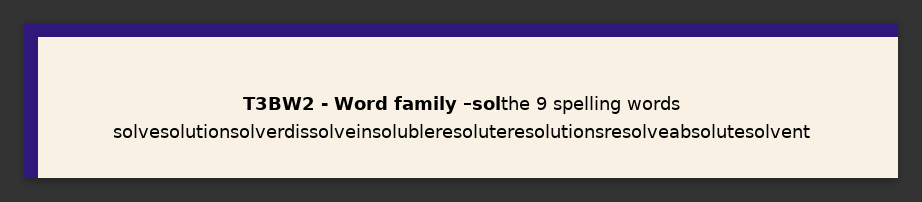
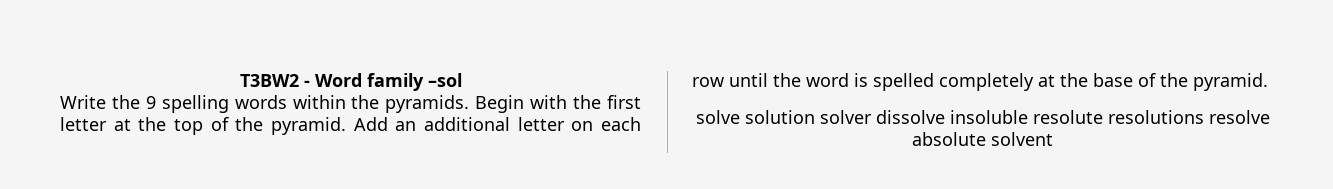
[462,96,680,114] [112,124,810,138] –solthe 9 spelling words solvesolutionsolverdissolveinsolubleresoluteresolutionsresolveabsolutesolvent -> [427,73,462,87] [60,95,641,113] [60,117,642,135] [692,73,1268,91] [695,110,1270,124] [912,132,1053,146] –sol // Write the 9 spelling words within the pyramids. Begin with the first letter at the top of the pyramid. Add an additional letter on each row until the word is spelled completely at the base of the pyramid. // solve solution solver dissolve insoluble resolute resolutions resolve absolute solvent

